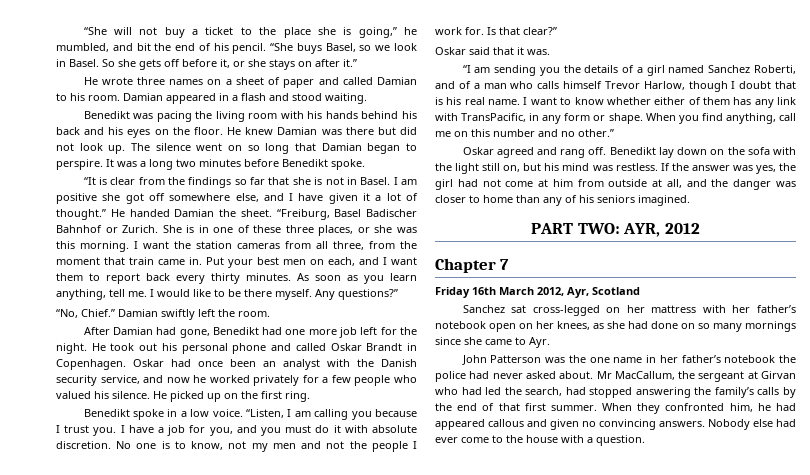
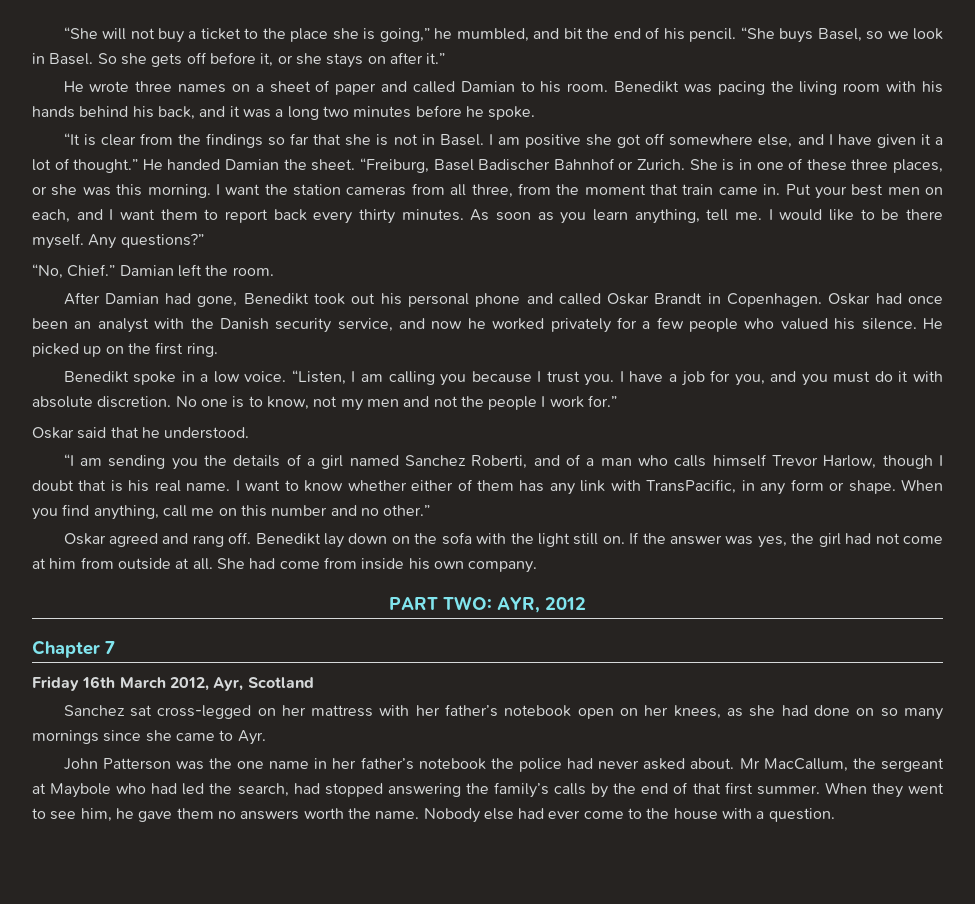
[123,93,367,104] Damian appeared in a flash and stood waiting. // -> (609, 87) none
[56,127,417,138] [56,143,418,154] [56,159,114,170] back and his eyes on the floor. He knew Damian was there but did not look up. The silence went on so long that Damian began to perspire. It -> [157,106,240,120] back, and it
[282,159,328,167] Benedikt -> [465,106,484,117] he
[161,309,195,320] swiftly -> (174, 270) none
[262,327,417,338] [56,343,106,354] had one more job left for the night. He -> (309, 299) none
[465,27,557,35] for. Is that clear?” -> [588,395,618,407] for.”
[517,47,550,55] it was. -> [141,427,250,439] he understood.
[503,163,658,172] on, but his mind was restless. -> [602,536,625,544] on.
[666,179,796,190] [435,195,690,206] all, and the danger was closer to home than any of his seniors imagined. -> [192,557,538,573] all. She had come from inside his own company.
[761,371,796,379] Girvan -> [50,783,112,798] Maybole
[665,403,796,412] [435,419,705,430] confronted him, he had appeared callous and given no convincing answers. -> [908,783,945,794] [32,808,420,822] went to see him, he gave them no answers worth the name.

